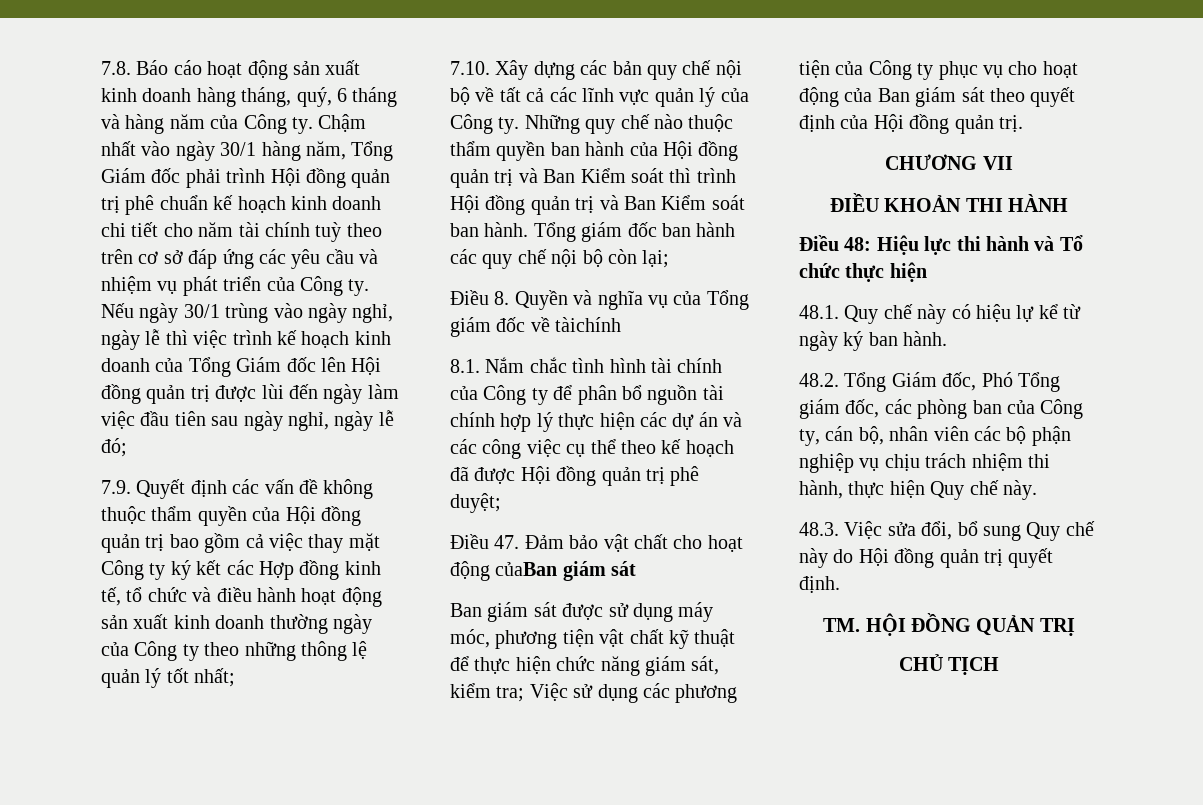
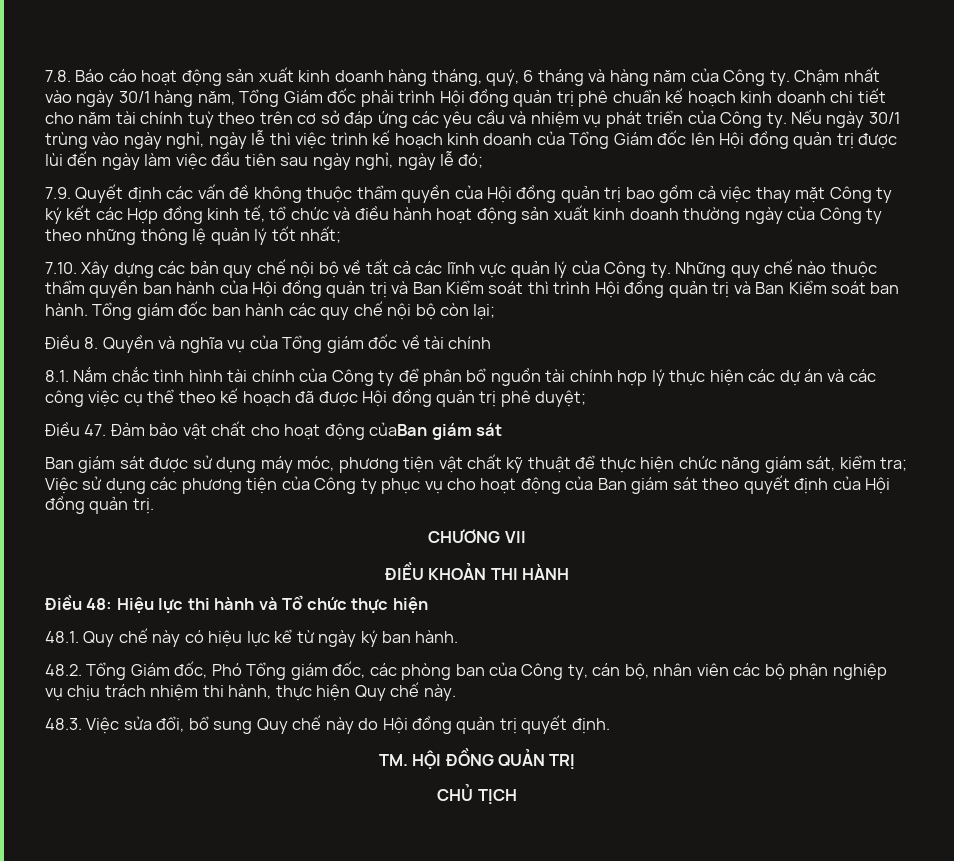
[555,317,622,332] tàichính -> [424,336,492,349] tài chính
[1016,305,1035,322] lự -> [246,631,270,647] lực

